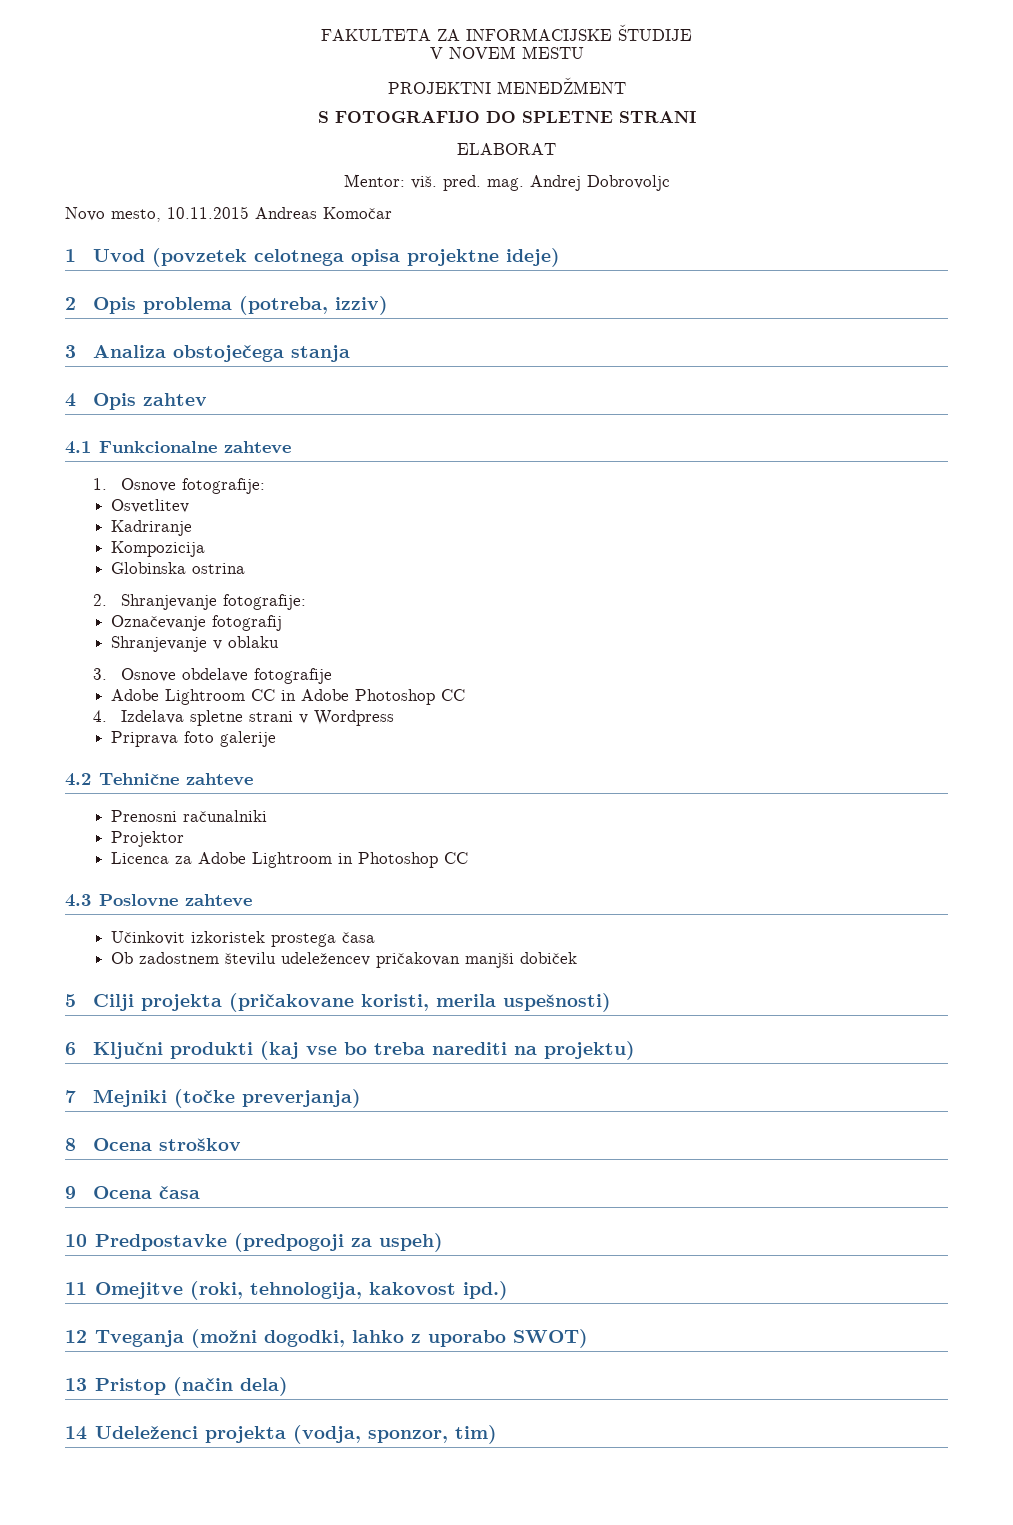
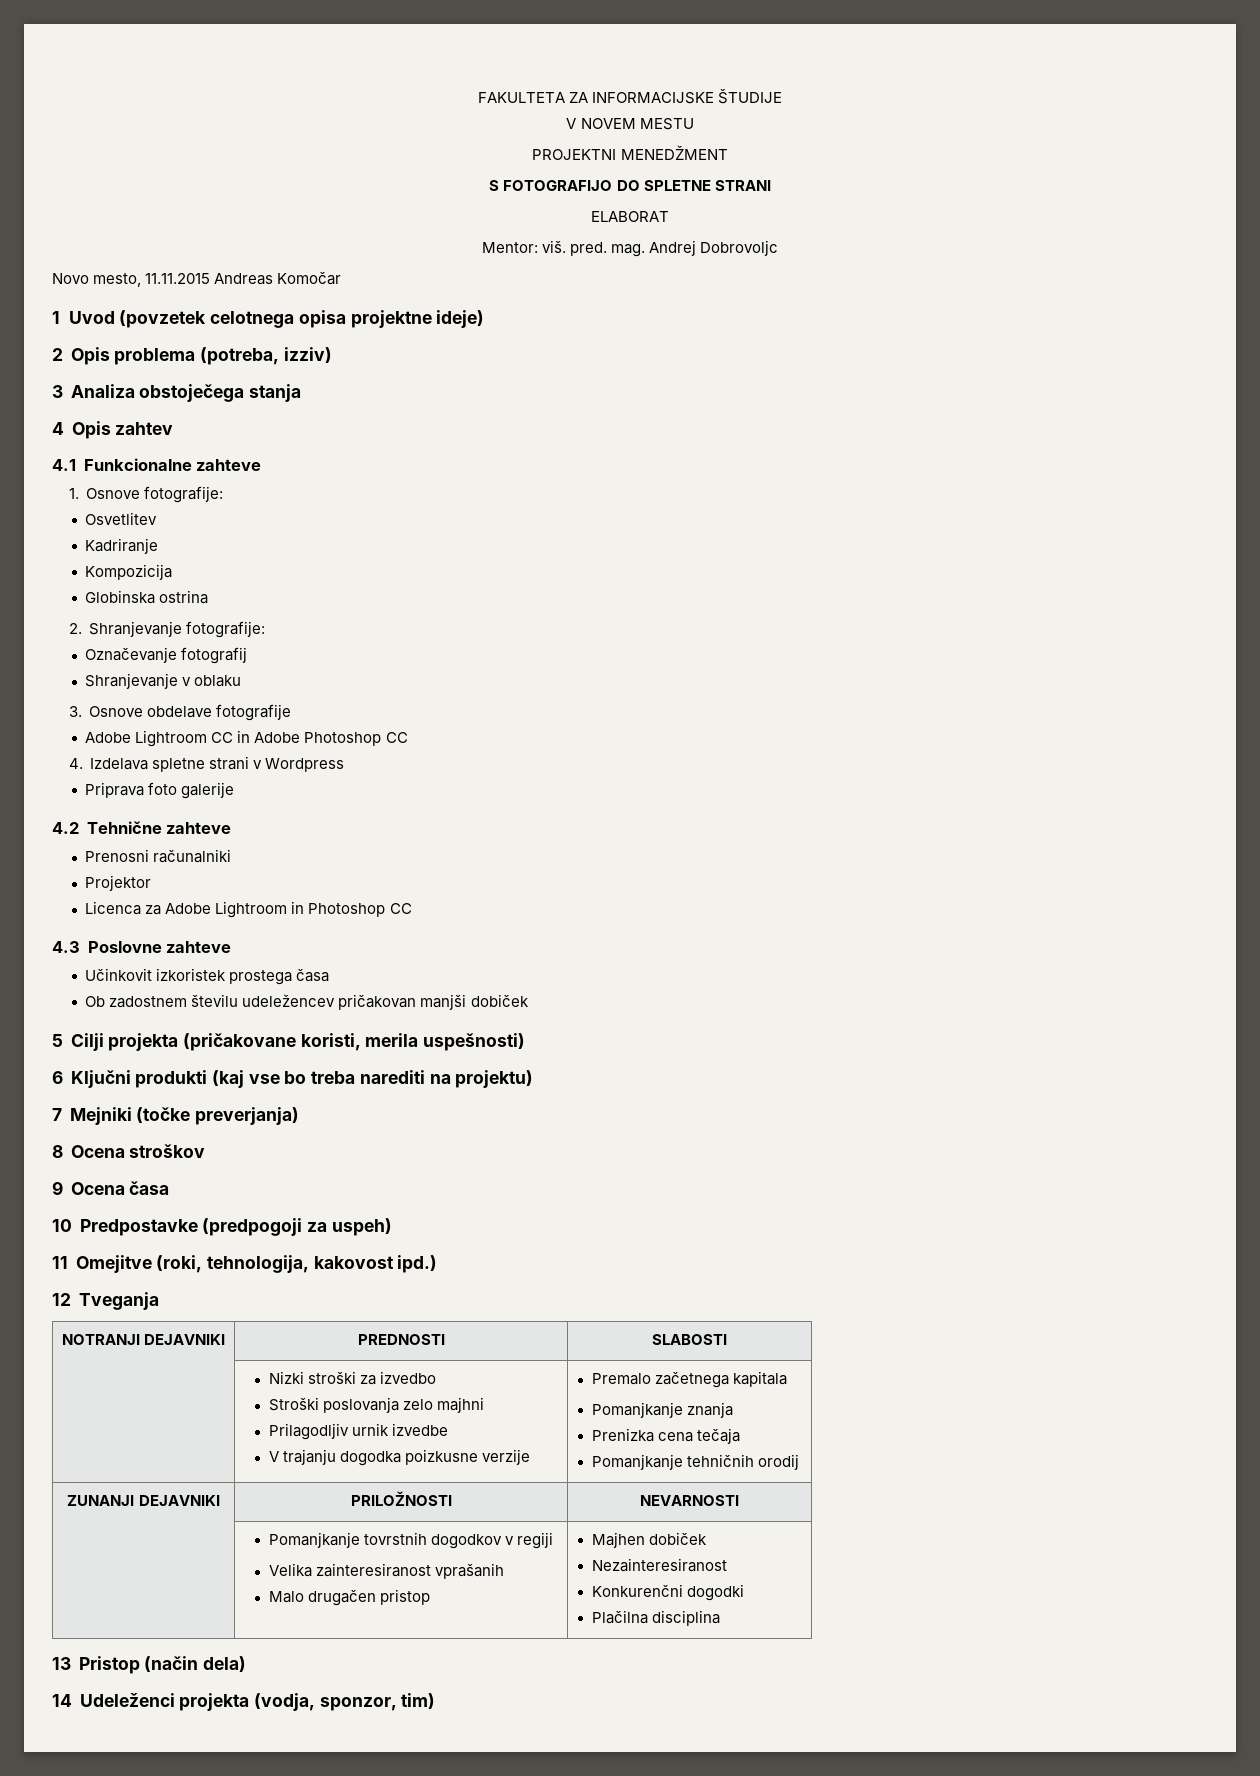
[167,206,249,219] 10.11.2015 -> [145,273,211,284] 11.11.2015
[191,1329,589,1348] (možni dogodki, lahko z uporabo SWOT) -> [61,1334,226,1345] [357,1334,445,1345] [652,1334,727,1345] [268,1371,437,1385] [268,1397,485,1413] [268,1423,449,1440] [268,1449,531,1466] [591,1371,788,1388] [591,1402,734,1418] [591,1428,741,1444] [591,1454,800,1470] [67,1495,220,1506] [350,1491,452,1506] [640,1495,739,1506] [268,1532,554,1549] [268,1563,505,1579] [268,1589,431,1606] [591,1532,708,1548] [591,1558,727,1572] [591,1584,745,1601] [591,1610,721,1626] // NOTRANJI DEJAVNIKI | PREDNOSTI | SLABOSTI // | Nizki stroški za izvedbo // Stroški poslovanja zelo majhni // Prilagodljiv urnik izvedbe // V trajanju dogodka poizkusne verzije | Premalo začetnega kapitala // Pomanjkanje znanja // Prenizka cena tečaja // Pomanjkanje tehničnih orodij // ZUNANJI DEJAVNIKI | PRILOŽNOSTI | NEVARNOSTI // | Pomanjkanje tovrstnih dogodkov v regiji // Velika zainteresiranost vprašanih // Malo drugačen pristop | Majhen dobiček // Nezainteresiranost // Konkurenčni dogodki // Plačilna disciplina

